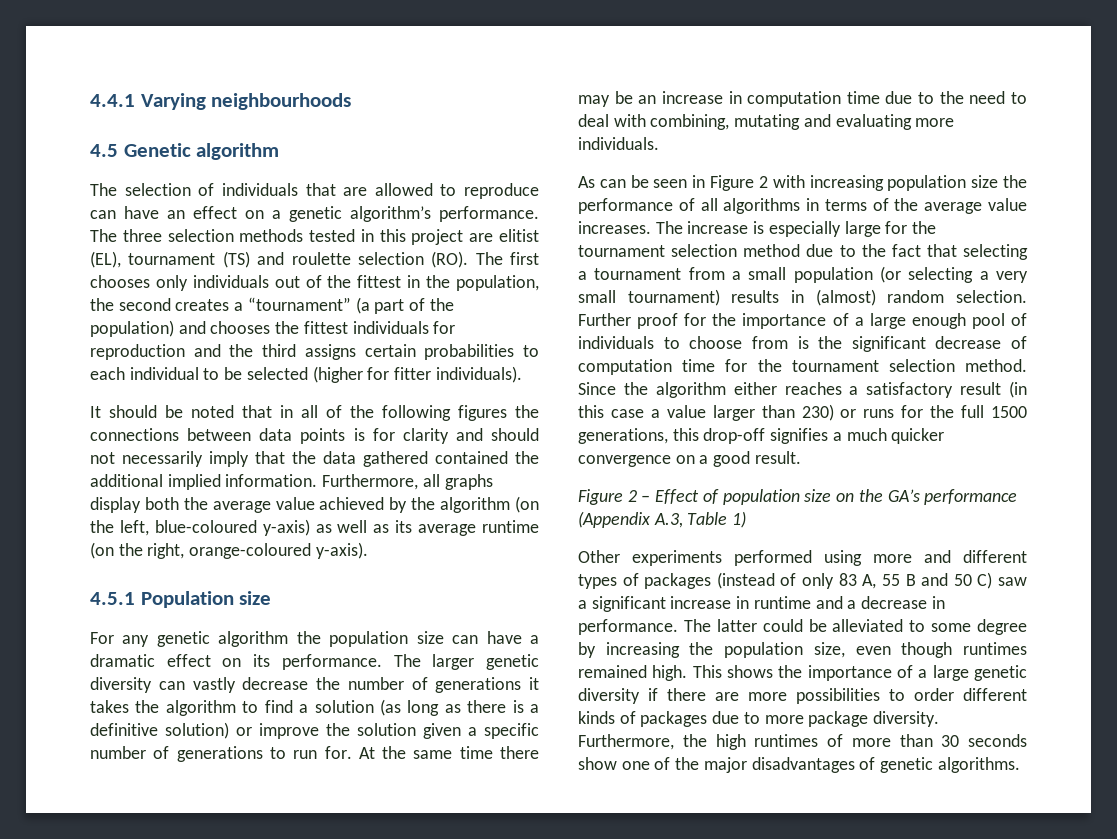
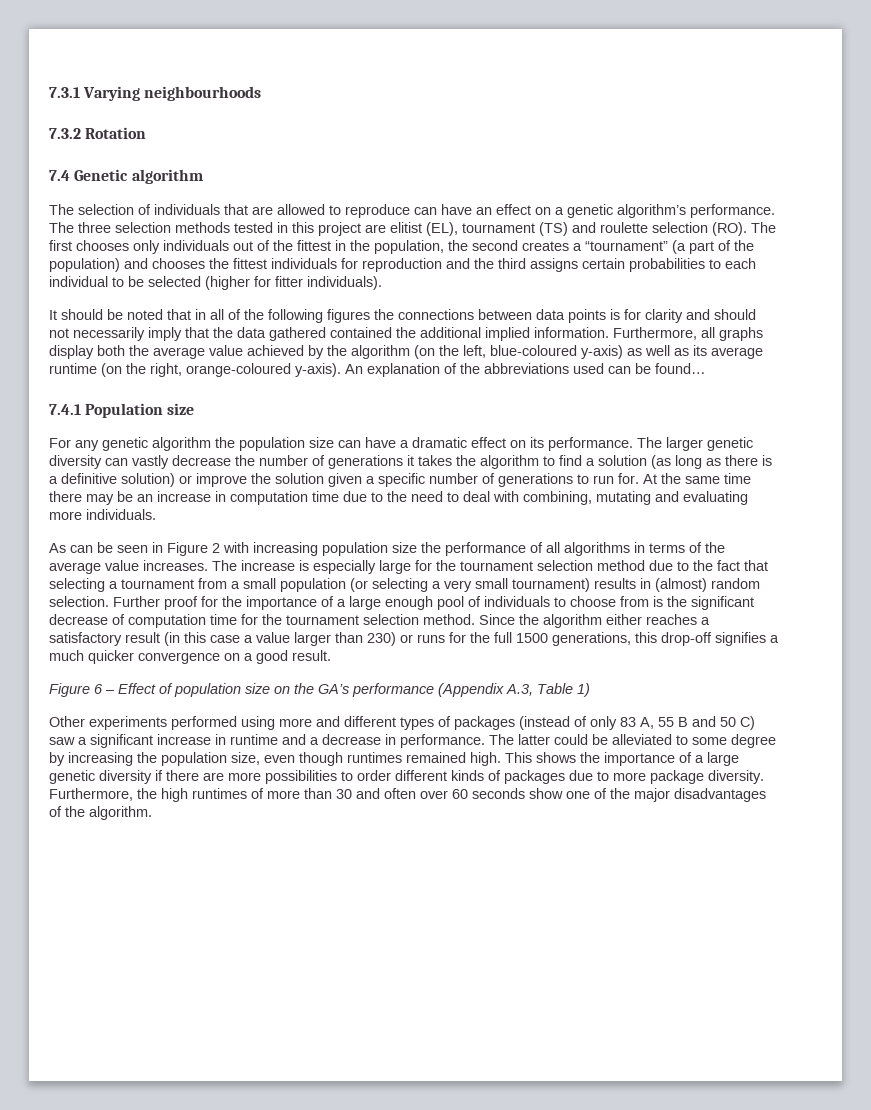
[90,94,135,107] 4.4.1 -> [49,87,80,98] 7.3.1
[90,144,118,157] 4.5 -> [49,127,147,139] [49,170,70,181] 7.3.2 Rotation // 7.4
[90,592,135,605] // 4.5.1 -> [345,363,706,377] [49,404,81,415] An explanation of the abbreviations used can be found… // 7.4.1
[627,490,637,502] 2 -> [94,684,103,694] 6
(960, 741) none -> [356,788,468,799] and often over 60
[880,757,1020,773] genetic algorithms. -> [65,806,152,820] the algorithm.

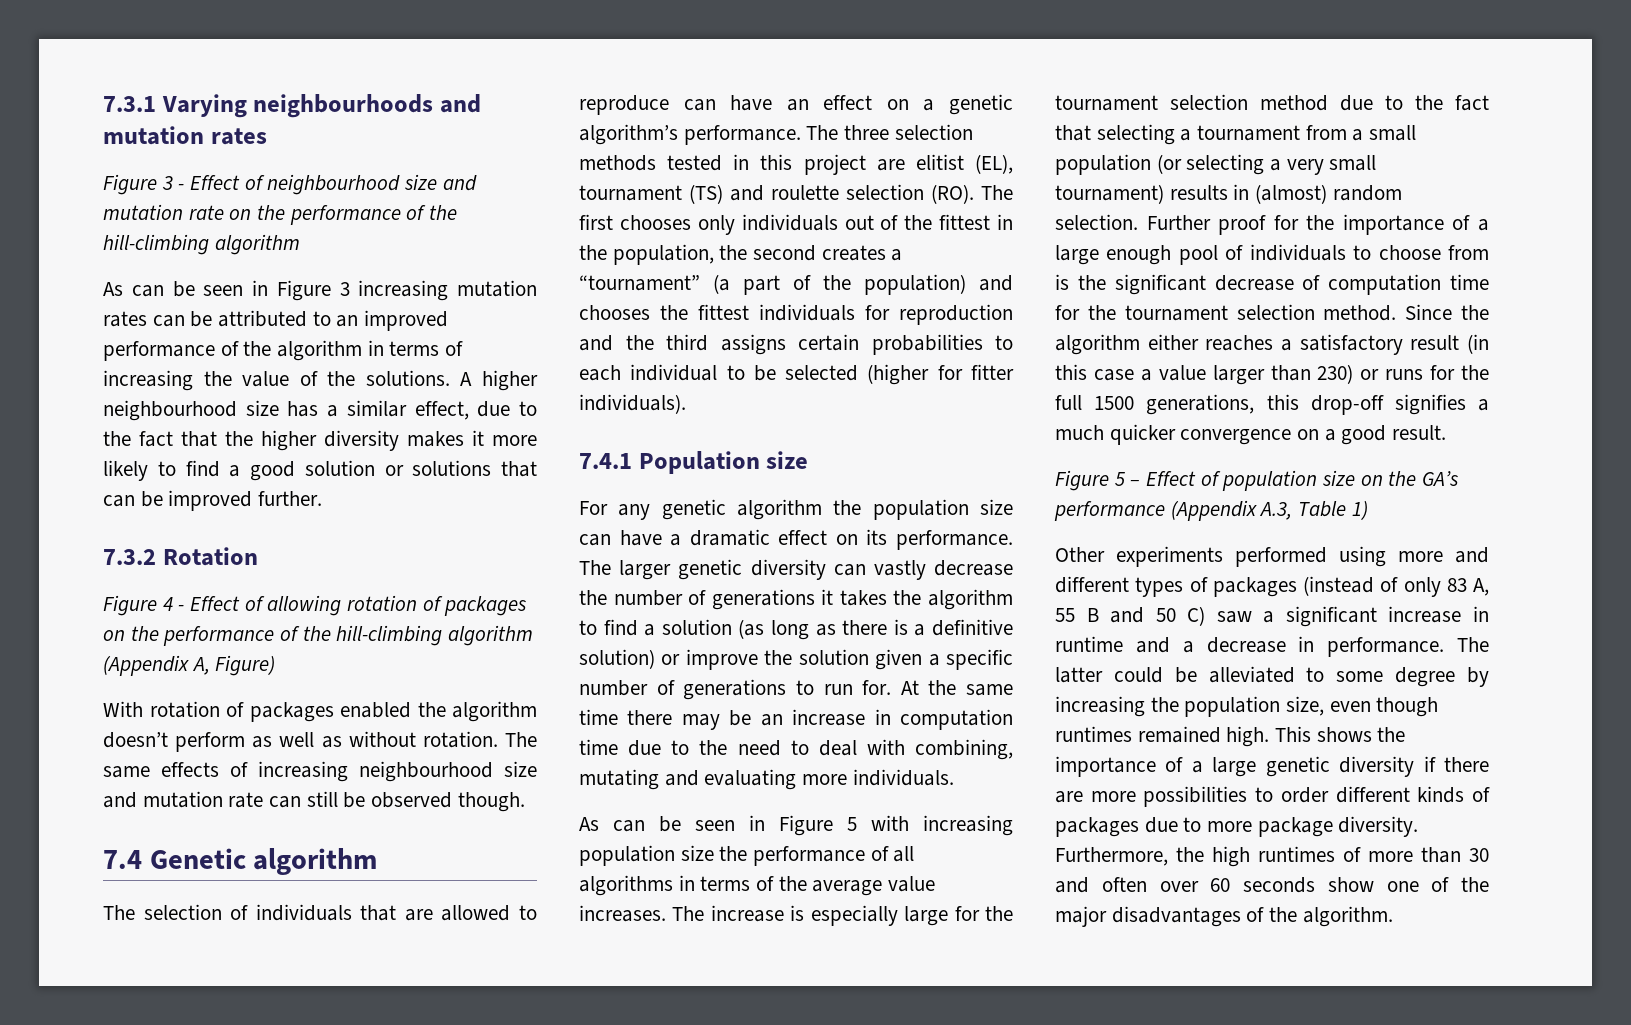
[49,127,147,139] // 7.3.2 Rotation -> [439,94,481,113] [103,126,267,145] [103,174,477,195] [103,204,458,225] [103,234,300,255] [103,280,537,301] [103,310,449,331] [103,340,464,361] [103,370,538,391] [103,400,537,421] [103,430,537,451] [103,460,537,481] [103,490,323,511] [103,547,258,566] [103,595,527,616] [103,625,534,646] [103,655,276,676] [103,701,537,722] [103,731,537,752] [103,761,537,782] [103,791,525,812] and mutation rates // Figure 3 - Effect of neighbourhood size and mutation rate on the performance of the hill-climbing algorithm // As can be seen in Figure 3 increasing mutation rates can be attributed to an improved performance of the algorithm in terms of increasing the value of the solutions. A higher neighbourhood size has a similar effect, due to the fact that the higher diversity makes it more likely to find a good solution or solutions that can be improved further. // 7.3.2 Rotation // Figure 4 - Effect of allowing rotation of packages on the performance of the hill-climbing algorithm (Appendix A, Figure) // With rotation of packages enabled the algorithm doesn’t perform as well as without rotation. The same effects of increasing neighbourhood size and mutation rate can still be observed though.
[49,309,756,323] [49,327,763,341] [49,345,763,359] [49,363,706,377] // It should be noted that in all of the following figures the connections between data points is for clarity and should not necessarily imply that the data gathered contained the additional implied information. Furthermore, all graphs display both the average value achieved by the algorithm (on the left, blue-coloured y-axis) as well as its average runtime (on the right, orange-coloured y-axis). An explanation of the abbreviations used can be found… -> (686, 404) none
[212,543,220,553] 2 -> [847,817,857,831] 5
[94,684,103,694] 6 -> [1114,472,1125,486] 5

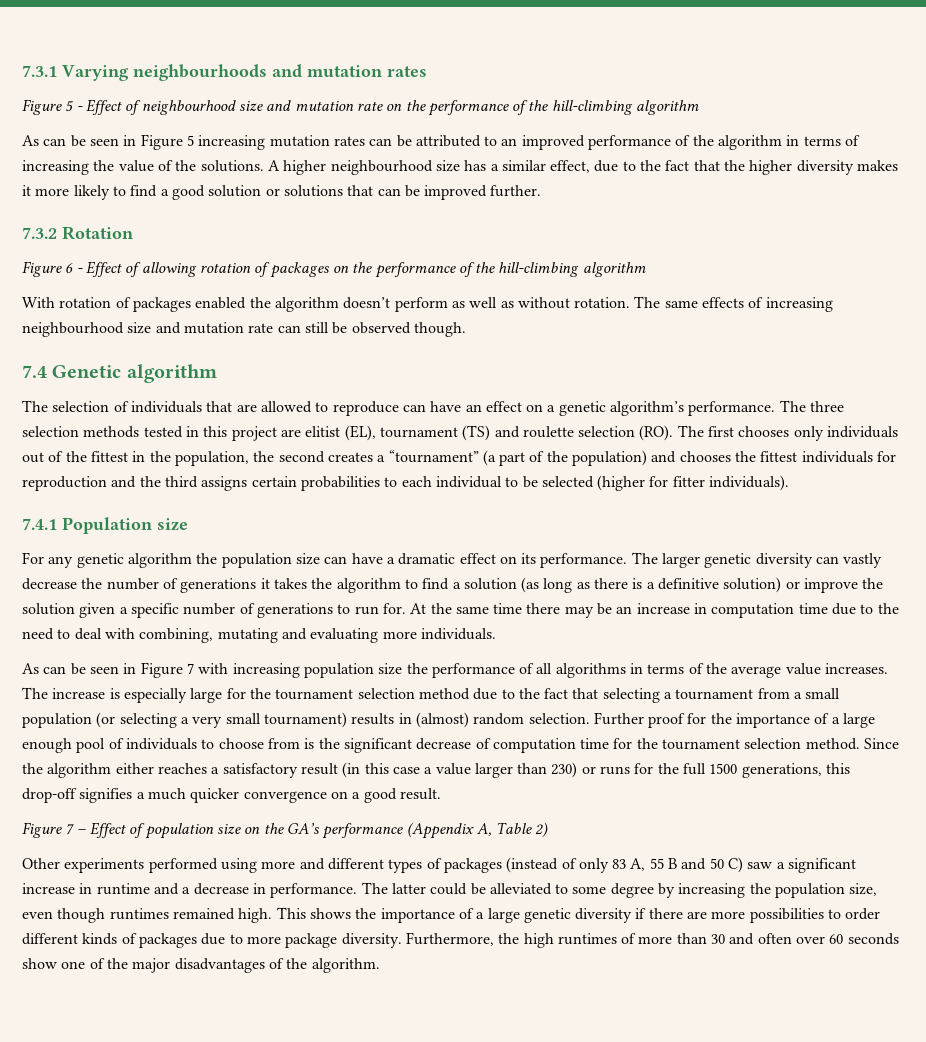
[161,176,173,190] 3 -> [65,101,74,112] 5
[339,282,350,296] 3 -> [186,135,194,146] 5
[162,597,173,611] 4 -> [65,263,74,273] 6
[103,655,276,676] (Appendix A, Figure) -> (646, 269) none
[847,817,857,831] 5 -> [186,663,194,674] 7
[1114,472,1125,486] 5 -> [65,824,75,835] 7
[1259,500,1368,520] A.3, Table 1) -> [476,822,549,838] A, Table 2)

